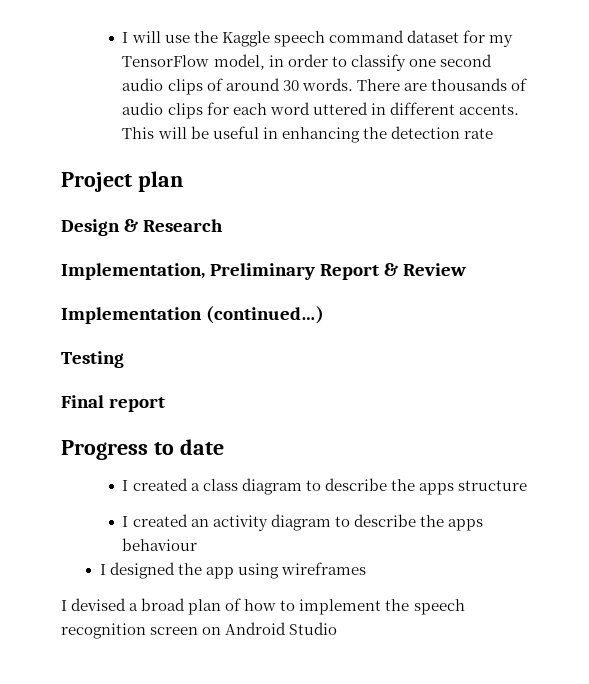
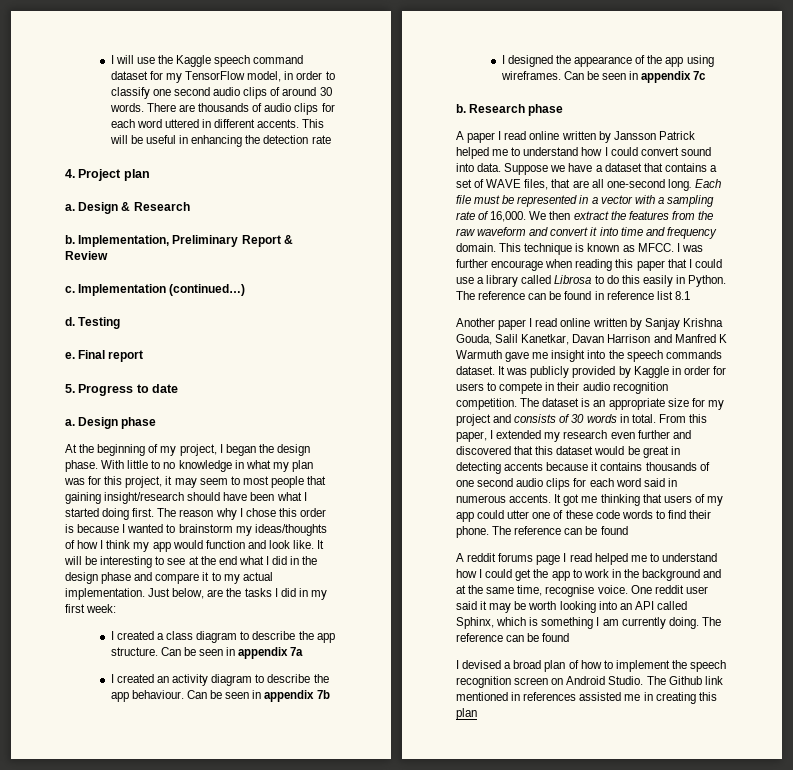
(493, 133) none -> [65,169,75,178] 4.
(183, 181) none -> [65,204,75,211] a.
(223, 225) none -> [65,235,75,244] b.
(466, 269) none -> [65,286,75,293] c.
(324, 315) none -> [65,317,75,326] d.
(124, 359) none -> [65,352,75,359] e.
(165, 404) none -> [65,384,75,393] 5.
(224, 447) none -> [65,417,157,429] [65,444,310,456] [65,460,313,472] [64,476,327,488] [65,492,307,504] [65,508,326,520] [65,524,327,536] [65,540,325,552] [64,556,318,568] [65,572,273,584] [65,588,327,600] [65,604,117,613] // a. Design phase // At the beginning of my project, I began the design phase. With little to no knowledge in what my plan was for this project, it may seem to most people that gaining insight/research should have been what I started doing first. The reason why I chose this order is because I wanted to brainstorm my ideas/thoughts of how I think my app would function and look like. It will be interesting to see at the end what I did in the design phase and compare it to my actual implementation. Just below, are the tasks I did in my first week:
[418,480,527,495] apps structure -> [316,633,335,643] [110,647,304,659] app structure. Can be seen in appendix 7a
[447,519,483,531] [122,538,198,551] [99,562,367,579] apps behaviour // I designed the app using wireframes -> [110,690,330,702] [501,55,714,67] [500,71,707,83] [456,104,564,116] [456,131,695,143] [456,147,711,159] [456,163,717,175] [456,179,721,191] [456,195,714,207] [456,211,713,222] [456,227,717,239] [456,243,703,255] [456,259,722,271] [456,275,727,287] [456,291,690,300] [456,318,723,330] [456,334,727,345] [456,350,722,362] [456,366,726,378] [456,382,668,394] [456,398,724,410] [456,414,707,426] [456,430,691,442] [456,446,680,458] [456,462,710,474] [456,478,677,490] [456,494,723,506] [456,510,712,522] [456,526,628,538] [456,553,717,565] [456,569,722,581] [456,585,708,597] [456,601,687,613] [456,617,721,629] [456,633,570,642] app behaviour. Can be seen in appendix 7b // I designed the appearance of the app using wireframes. Can be seen in appendix 7c // b. Research phase // A paper I read online written by Jansson Patrick helped me to understand how I could convert sound into data. Suppose we have a dataset that contains a set of WAVE files, that are all one-second long. Each file must be represented in a vector with a sampling rate of 16,000. We then extract the features from the raw waveform and convert it into time and frequency domain. This technique is known as MFCC. I was further encourage when reading this paper that I could use a library called Librosa to do this easily in Python. The reference can be found in reference list 8.1 // Another paper I read online written by Sanjay Krishna Gouda, Salil Kanetkar, Davan Harrison and Manfred K Warmuth gave me insight into the speech commands dataset. It was publicly provided by Kaggle in order for users to compete in their audio recognition competition. The dataset is an appropriate size for my project and consists of 30 words in total. From this paper, I extended my research even further and discovered that this dataset would be great in detecting accents because it contains thousands of one second audio clips for each word said in numerous accents. It got me thinking that users of my app could utter one of these code words to find their phone. The reference can be found // A reddit forums page I read helped me to understand how I could get the app to work in the background and at the same time, recognise voice. One reddit user said it may be worth looking into an API called Sphinx, which is something I am currently doing. The reference can be found
[289,622,338,635] Studio -> [608,676,723,685] [456,692,717,704] [456,708,477,720] Studio. The Github link mentioned in references assisted me in creating this plan

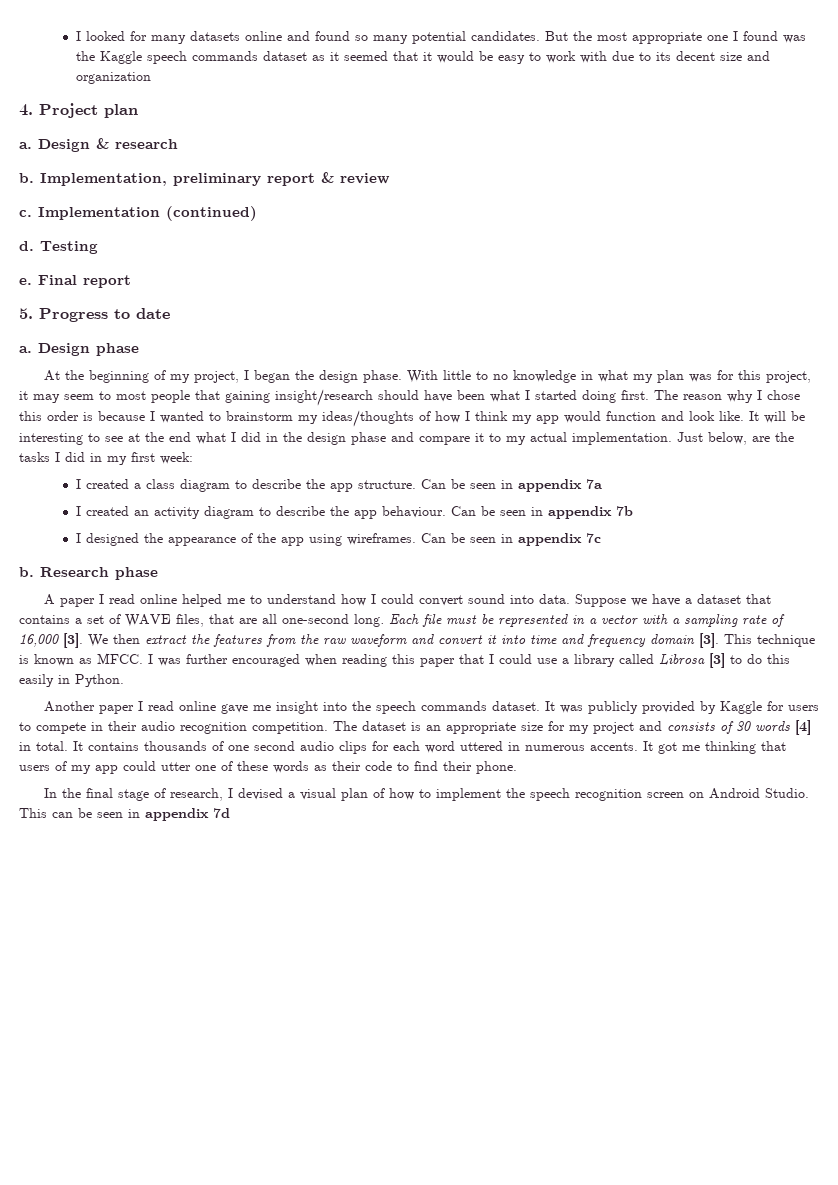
[110,55,304,67] [110,71,335,83] [110,87,332,99] [109,103,335,115] [110,119,325,128] [109,135,331,147] I will use the Kaggle speech command dataset for my TensorFlow model, in order to classify one second audio clips of around 30 words. There are thousands of audio clips for each word uttered in different accents. This will be useful in enhancing the detection rate -> [75,31,806,44] [75,51,770,64] [75,72,151,84] I looked for many datasets online and found so many potential candidates. But the most appropriate one I found was the Kaggle speech commands dataset as it seemed that it would be easy to work with due to its decent size and organization
[133,202,190,211] Research -> [115,139,178,149] research
[172,235,293,247] [65,251,108,260] Preliminary Report & Review -> [173,172,390,186] preliminary report & review
[169,284,246,296] (continued…) -> [166,206,257,221] (continued)
[561,131,695,143] written by Jansson Patrick -> (177, 599) none
[490,211,527,222] 16,000. -> [19,633,83,648] 16,000 [3].
[456,243,496,252] domain. -> [650,633,719,648] domain [3].
[491,260,544,271] encourage -> [232,654,300,667] encouraged
(592, 279) none -> [709,653,725,668] [3]
[456,291,690,300] The reference can be found in reference list 8.1 -> (124, 680) none
[592,318,723,330] [456,334,727,345] [456,350,502,359] written by Sanjay Krishna Gouda, Salil Kanetkar, Davan Harrison and Manfred K Warmuth -> (216, 706) none
[671,366,710,375] in order -> (762, 707) none
(617, 418) none -> [795,720,811,735] [4]
[658,414,707,423] [456,430,691,442] [456,446,680,458] [456,462,599,474] From this paper, I extended my research even further and discovered that this dataset would be great in detecting accents because it -> [73,741,83,751] It
[643,478,665,487] said -> [460,741,503,751] uttered
[595,510,653,519] code words -> [273,761,392,773] words as their code
[492,526,628,535] [456,553,717,565] [456,569,722,581] [456,585,708,597] [456,601,687,613] [456,617,721,629] [456,633,570,642] The reference can be found // A reddit forums page I read helped me to understand how I could get the app to work in the background and at the same time, recognise voice. One reddit user said it may be worth looking into an API called Sphinx, which is something I am currently doing. The reference can be found // -> [43,788,223,801] // In the final stage of research,
[513,660,542,669] broad -> [299,788,336,800] visual
[646,676,723,685] [456,692,717,704] [456,708,477,720] The Github link mentioned in references assisted me in creating this plan -> [19,808,230,821] This can be seen in appendix 7d

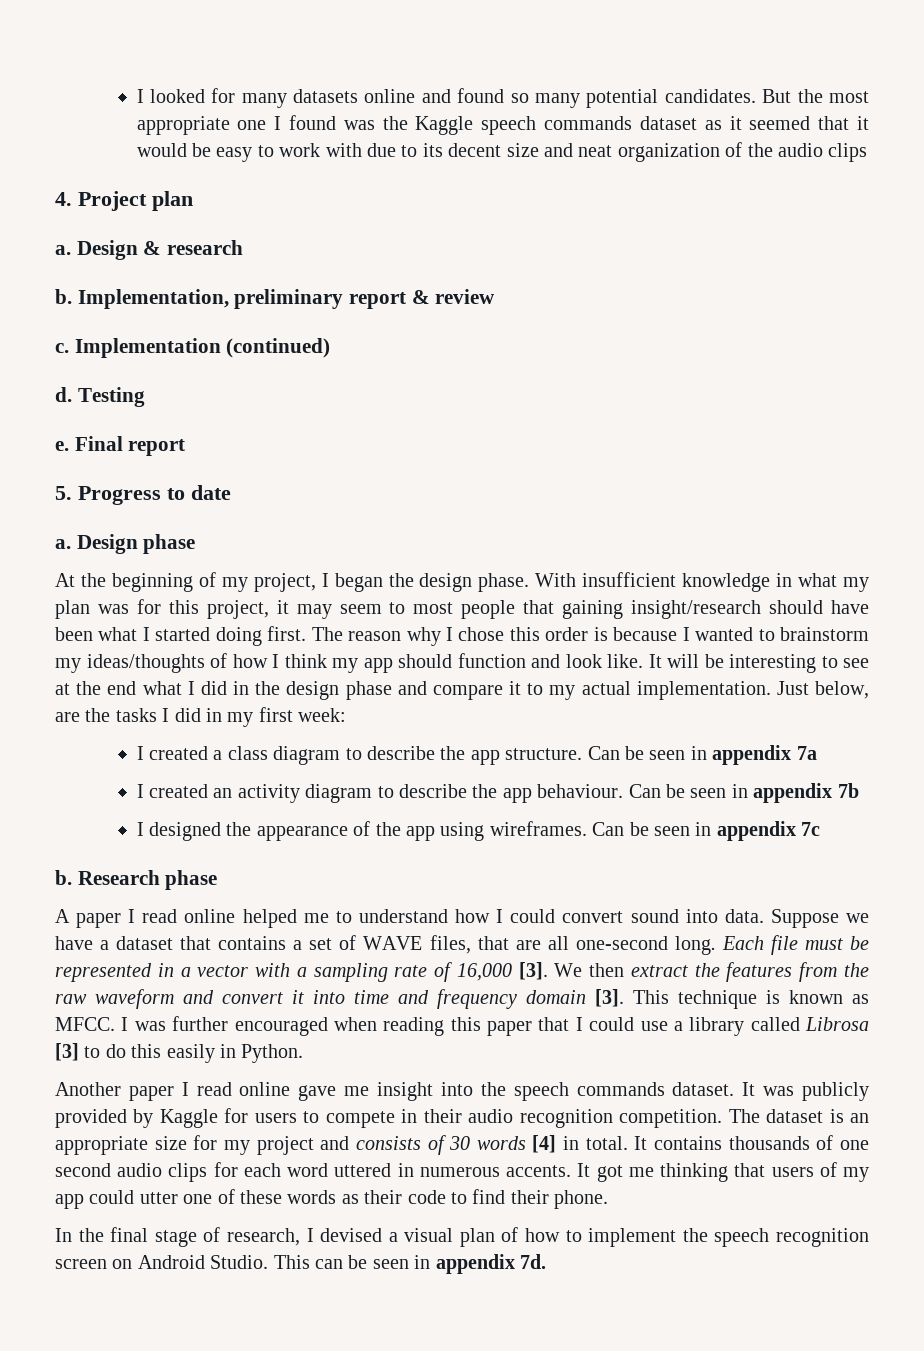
(770, 56) none -> [578,145,613,157] neat
(151, 78) none -> [725,142,868,162] of the audio clips
[442,370,508,380] little to no -> [582,572,677,587] insufficient
[564,411,601,423] would -> [398,654,452,668] should
[213,808,230,818] 7d -> [519,1254,546,1269] 7d.

